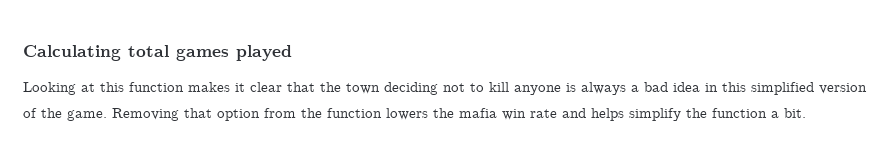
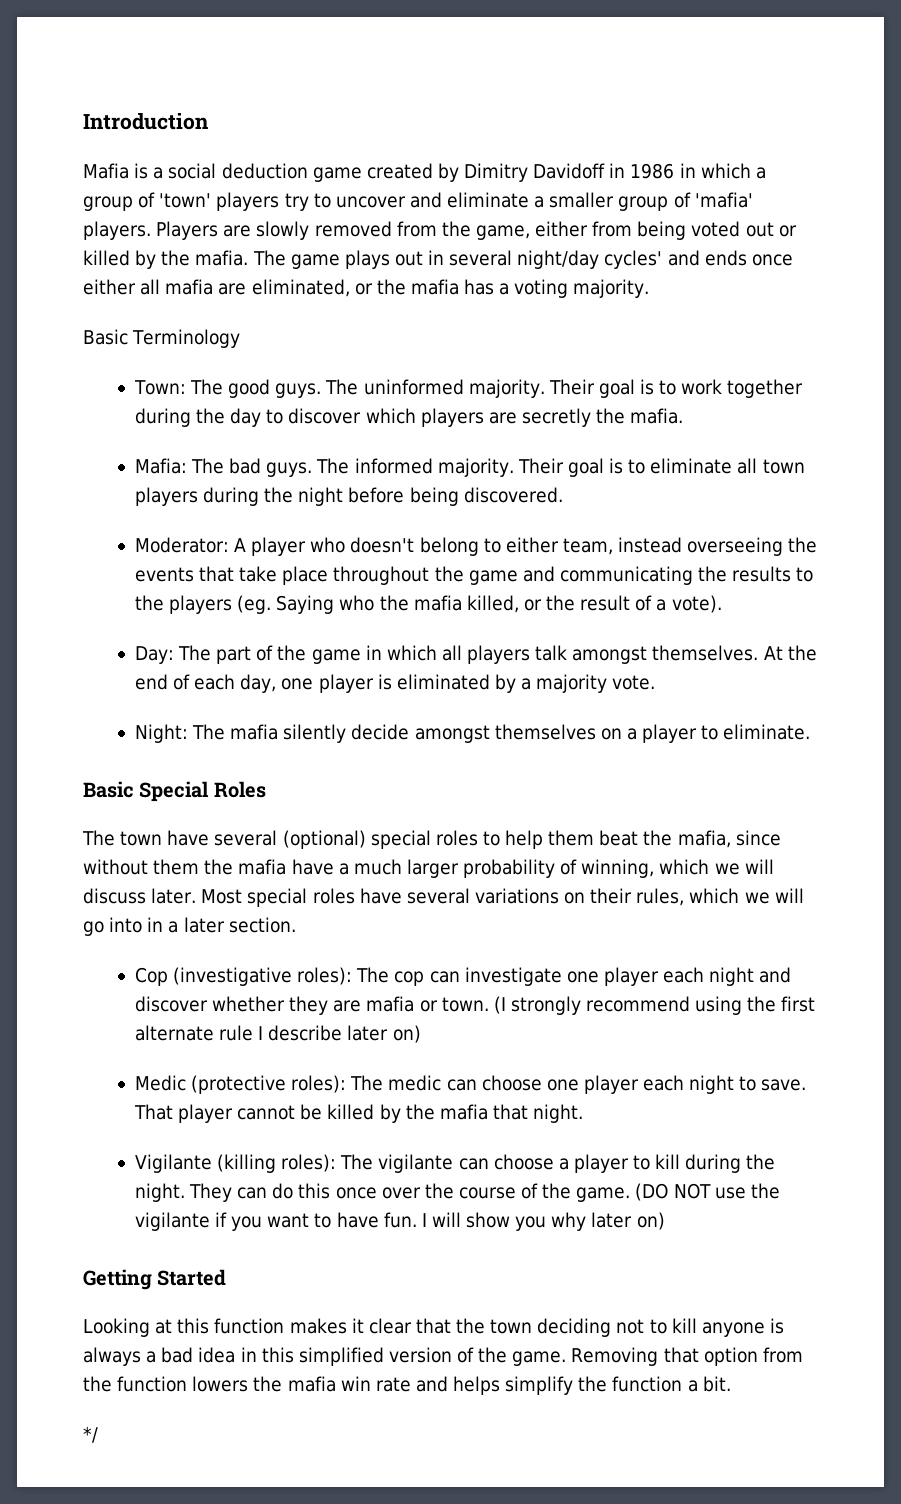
[23,45,292,61] Calculating total games played -> [83,113,209,130] [83,163,766,182] [83,192,753,211] [83,221,797,240] [83,250,793,269] [83,279,650,298] [83,329,241,348] [133,379,804,398] [134,408,684,427] [134,458,805,477] [134,487,563,506] [134,537,818,556] [134,566,814,585] [134,595,722,614] [134,645,817,664] [134,674,656,693] [134,724,811,743] [83,781,266,802] [82,830,781,849] [83,859,774,878] [83,888,804,907] [83,917,296,936] [134,967,792,986] [134,996,816,1015] [134,1025,421,1043] [134,1075,807,1094] [133,1104,584,1123] [134,1154,776,1173] [134,1183,780,1202] [134,1212,665,1231] [83,1269,227,1290] Introduction // Mafia is a social deduction game created by Dimitry Davidoff in 1986 in which a group of 'town' players try to uncover and eliminate a smaller group of 'mafia' players. Players are slowly removed from the game, either from being voted out or killed by the mafia. The game plays out in several night/day cycles' and ends once either all mafia are eliminated, or the mafia has a voting majority. // Basic Terminology // Town: The good guys. The uninformed majority. Their goal is to work together during the day to discover which players are secretly the mafia. // Mafia: The bad guys. The informed majority. Their goal is to eliminate all town players during the night before being discovered. // Moderator: A player who doesn't belong to either team, instead overseeing the events that take place throughout the game and communicating the results to the players (eg. Saying who the mafia killed, or the result of a vote). // Day: The part of the game in which all players talk amongst themselves. At the end of each day, one player is eliminated by a majority vote. // Night: The mafia silently decide amongst themselves on a player to eliminate. // Basic Special Roles // The town have several (optional) special roles to help them beat the mafia, since without them the mafia have a much larger probability of winning, which we will discuss later. Most special roles have several variations on their rules, which we will go into in a later section. // Cop (investigative roles): The cop can investigate one player each night and discover whether they are mafia or town. (I strongly recommend using the first alternate rule I describe later on) // Medic (protective roles): The medic can choose one player each night to save. That player cannot be killed by the mafia that night. // Vigilante (killing roles): The vigilante can choose a player to kill during the night. They can do this once over the course of the game. (DO NOT use the vigilante if you want to have fun. I will show you why later on) // Getting Started
(806, 113) none -> [83,1426,98,1443] // */

